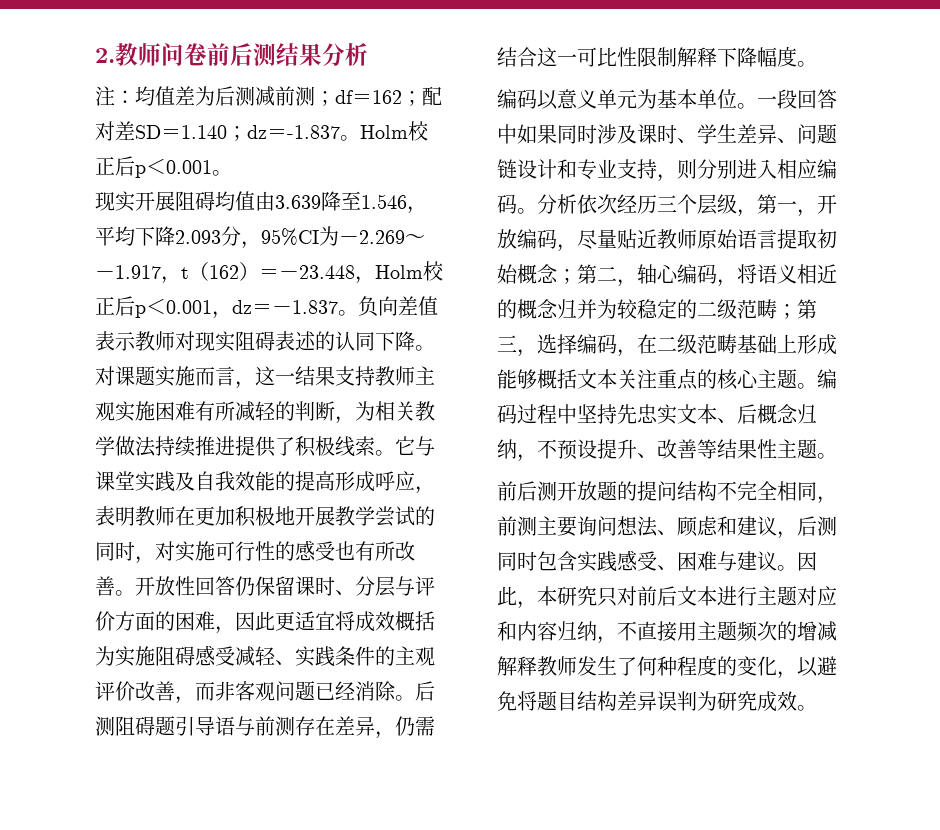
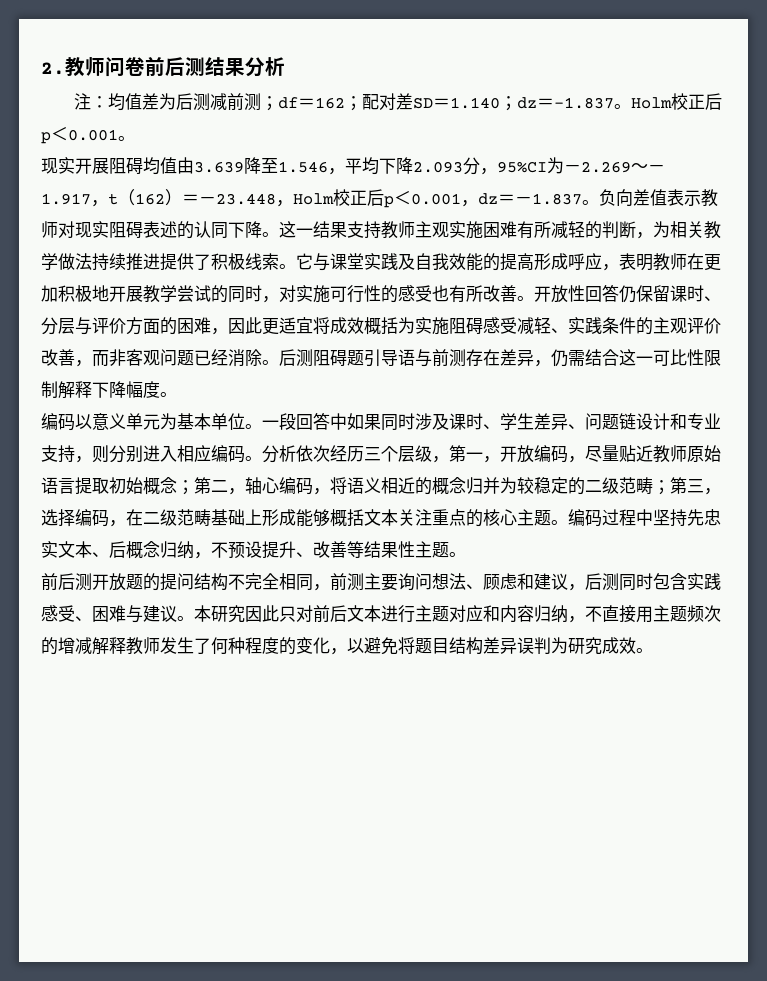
[95,366,255,389] 对课题实施而言， -> (279, 234) none
[797,552,817,571] [497,586,597,609] 因此，本研究 -> [194,605,279,623] 本研究因此

